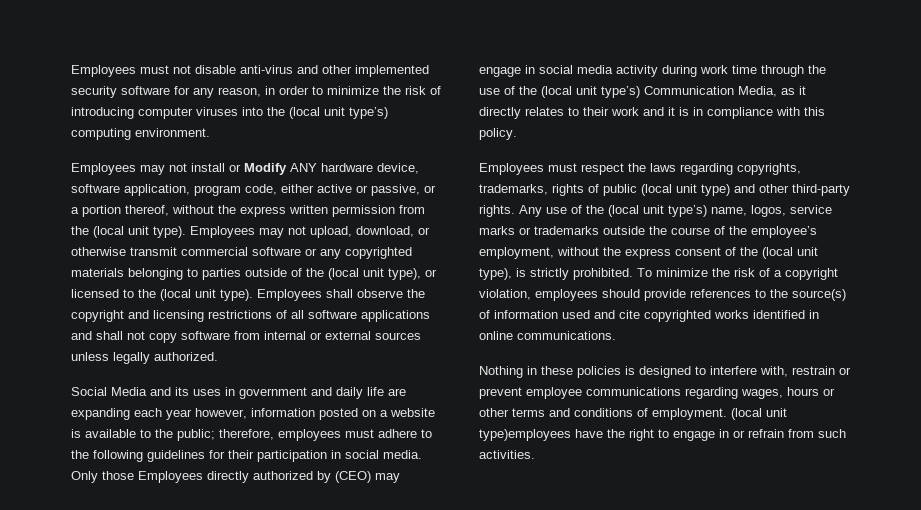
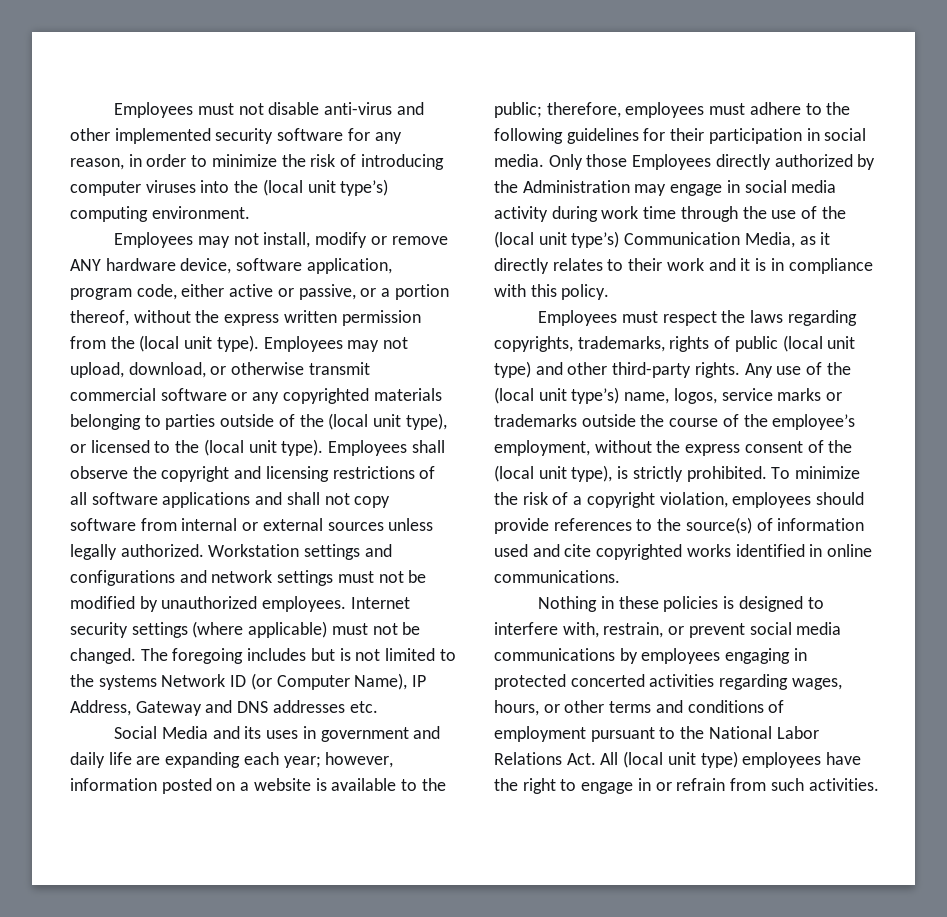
[191,163,287,175] install or Modify -> [263,232,448,248] install, modify or remove
(218, 356) none -> [208,544,392,560] [70,570,427,586] [70,596,410,612] [70,621,421,638] [70,648,456,664] [70,673,427,690] [70,700,378,716] Workstation settings and configurations and network settings must not be modified by unauthorized employees. Internet security settings (where applicable) must not be changed. The foregoing includes but is not limited to the systems Network ID (or Computer Name), IP Address, Gateway and DNS addresses etc.
[166,409,192,420] year -> [283,756,321,768] year;
[335,471,371,483] (CEO) -> [494,180,630,193] the Administration
[792,366,835,375] restrain -> [603,622,664,638] restrain,
[526,387,681,399] employee communications -> [749,622,842,635] [494,648,807,664] [494,674,715,690] social media communications by employees engaging in protected concerted activities
[787,387,819,396] hours -> [494,700,539,716] hours,
[652,408,787,420] [479,429,571,441] employment. (local unit type)employees -> [494,726,819,742] [494,751,822,768] employment pursuant to the National Labor Relations Act. All (local unit type) employees

